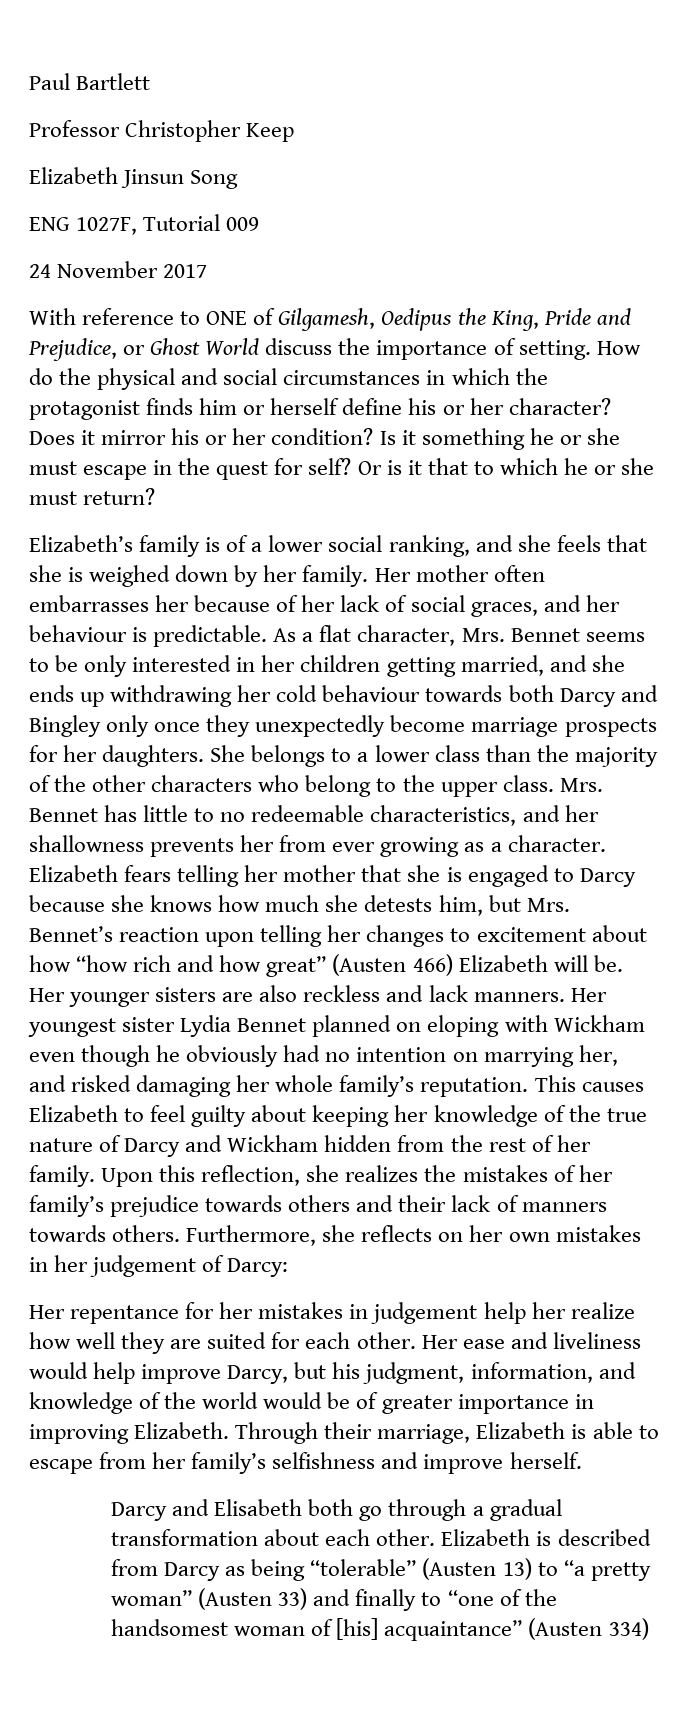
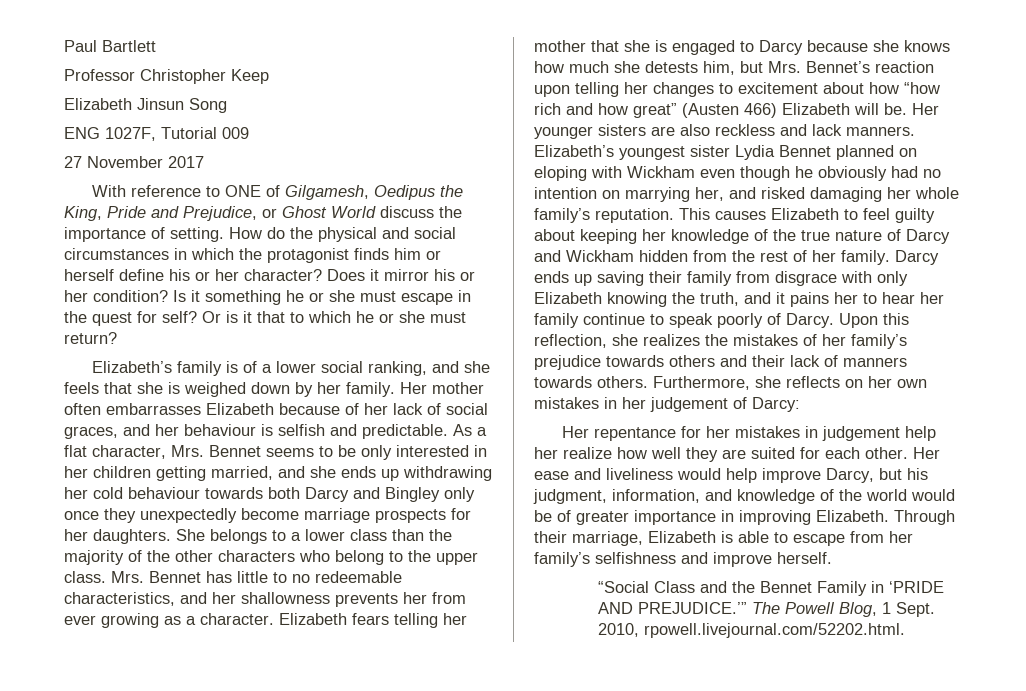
[29,264,51,278] 24 -> [64,156,82,168] 27
[155,595,190,612] her -> [206,403,274,415] Elizabeth
(148, 634) none -> [278,424,357,436] selfish and
[570,988,607,1002] Her -> [534,145,614,157] Elizabeth’s
(95, 1176) none -> [895,250,939,265] [534,271,908,286] [534,292,944,307] [534,313,834,328] Darcy ends up saving their family from disgrace with only Elizabeth knowing the truth, and it pains her to hear her family continue to speak poorly of Darcy.
[111,1499,562,1521] [111,1529,651,1546] [111,1558,651,1581] [111,1588,557,1611] [111,1618,649,1641] Darcy and Elisabeth both go through a gradual transformation about each other. Elizabeth is described from Darcy as being “tolerable” (Austen 13) to “a pretty woman” (Austen 33) and finally to “one of the handsomest woman of [his] acquaintance” (Austen 334) -> [597,581,944,596] [597,602,935,617] [597,623,905,638] “Social Class and the Bennet Family in ‘PRIDE AND PREJUDICE.’” The Powell Blog, 1 Sept. 2010, rpowell.livejournal.com/52202.html.

